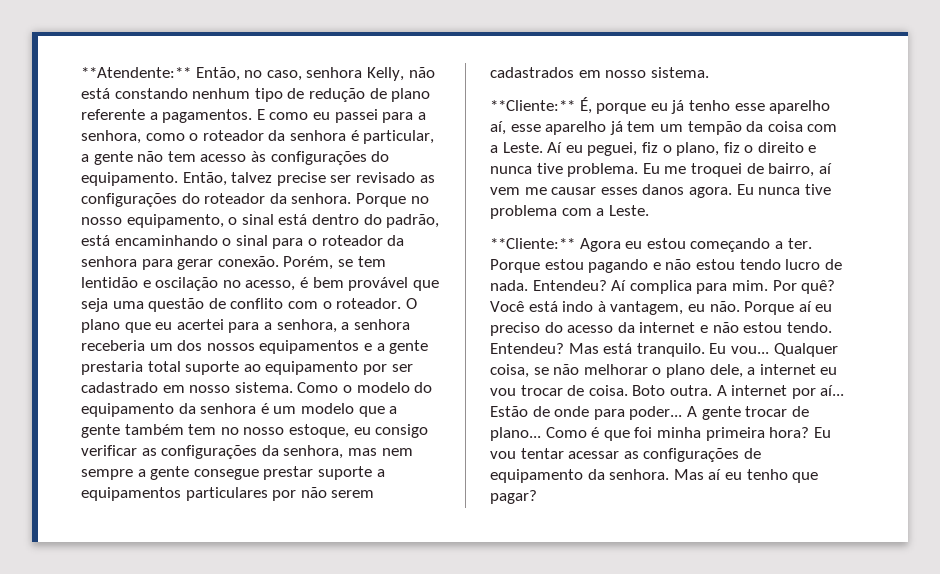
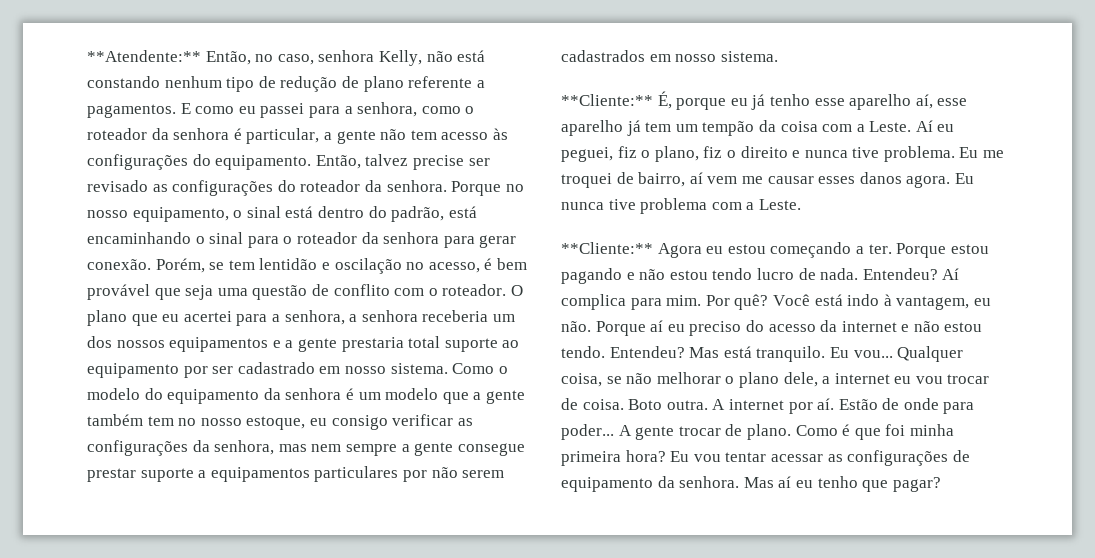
[820,385,845,396] aí... -> [817,398,835,410] aí.
[490,427,541,441] plano... -> [746,424,791,440] plano.

